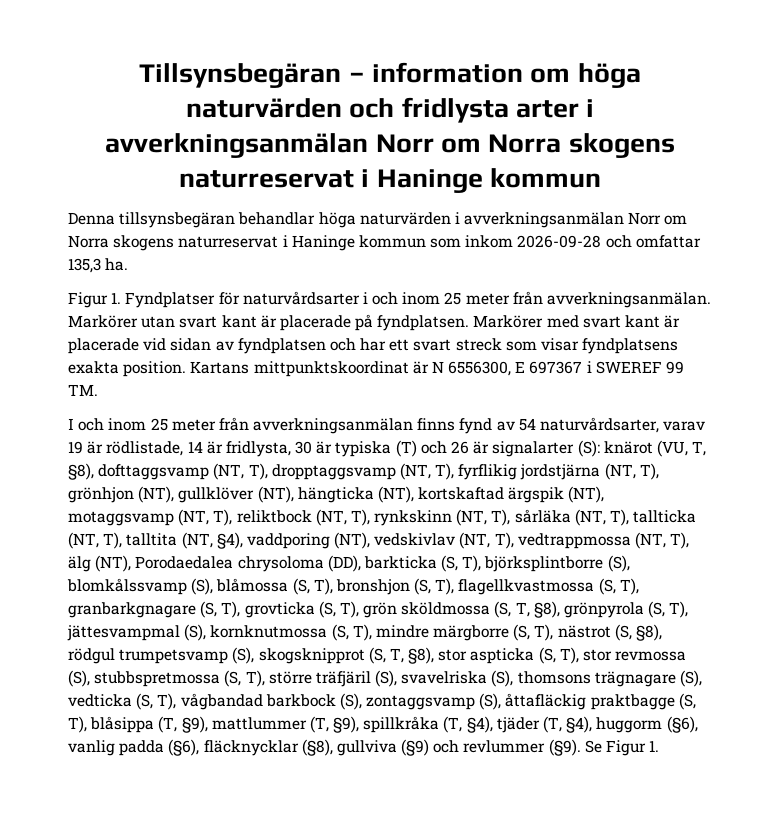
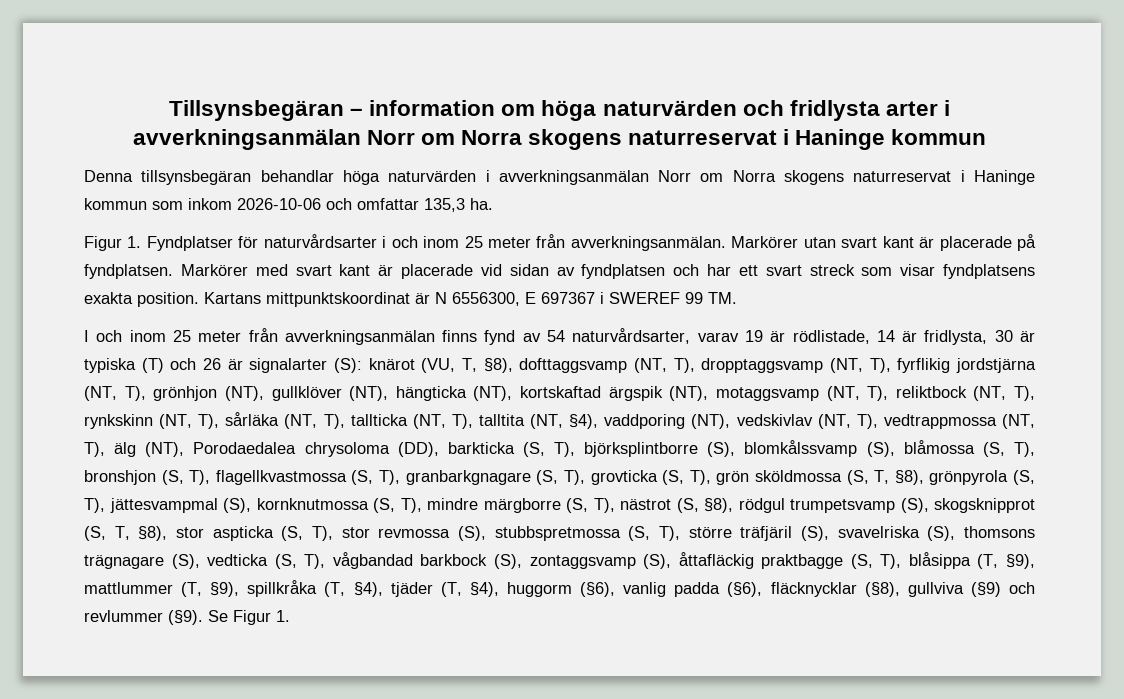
[517,235,602,248] 2026-09-28 -> [237,198,321,210] 2026-10-06

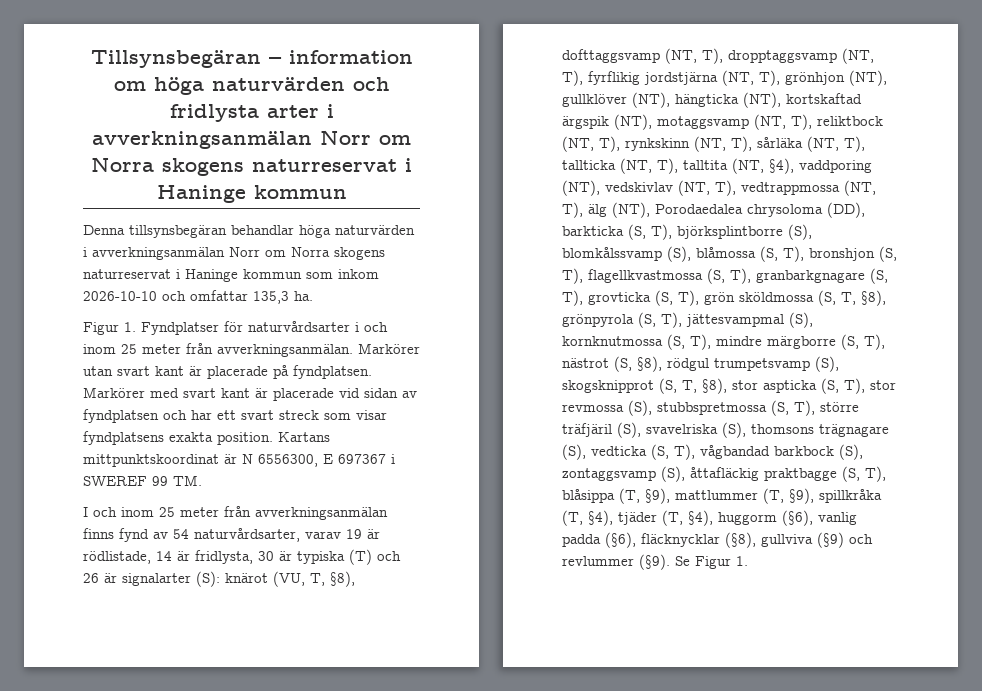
[237,198,321,210] 2026-10-06 -> [83,291,157,301] 2026-10-10

